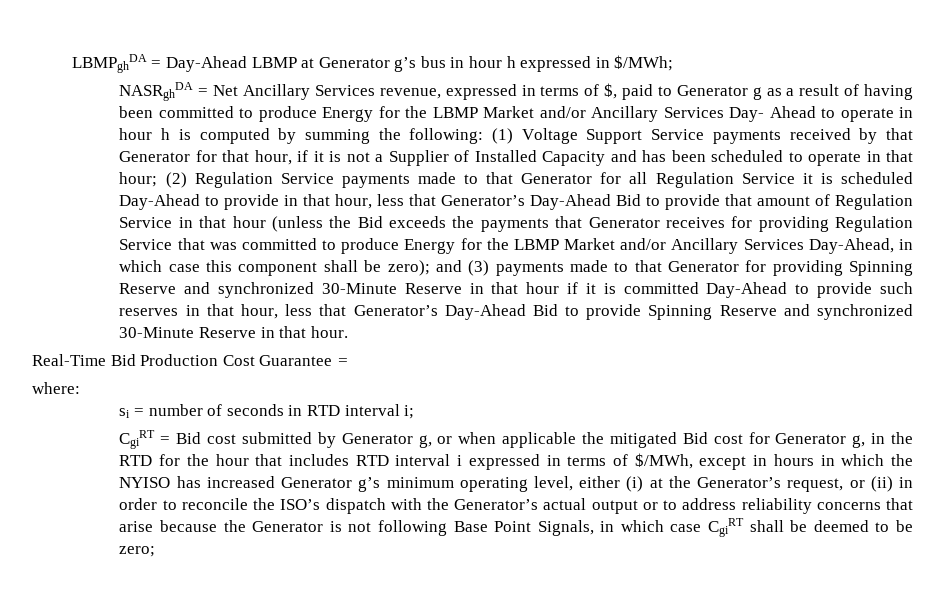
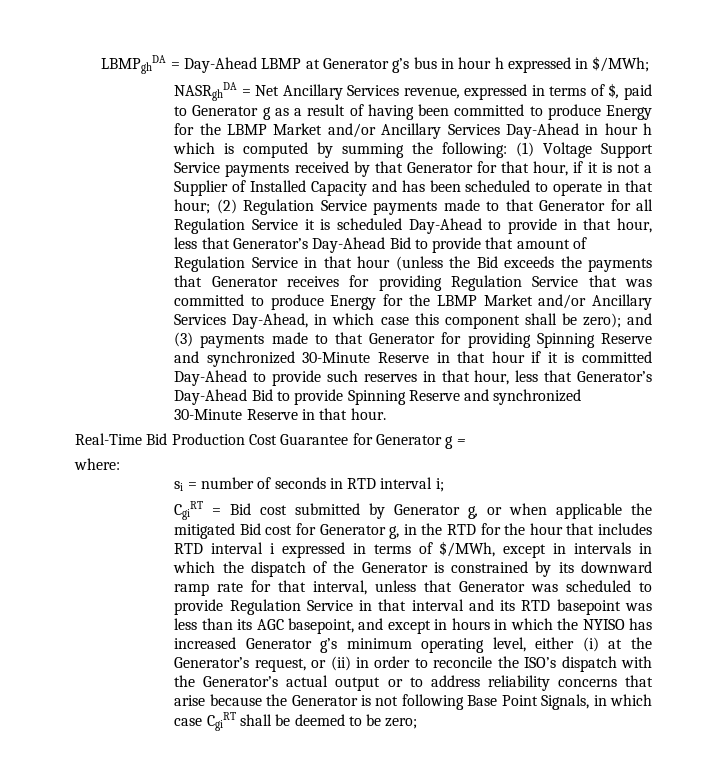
[729,106,913,122] [119,128,171,140] Day- Ahead to operate in hour h -> [505,123,652,139] [173,142,216,154] Day-Ahead in hour h which
(333, 360) none -> [352,433,454,449] for Generator g
(768, 460) none -> [574,542,653,554] [173,561,652,577] [174,580,653,596] [174,599,652,615] [174,618,448,634] intervals in which the dispatch of the Generator is constrained by its downward ramp rate for that interval, unless that Generator was scheduled to provide Regulation Service in that interval and its RTD basepoint was less than its AGC basepoint, and except in

